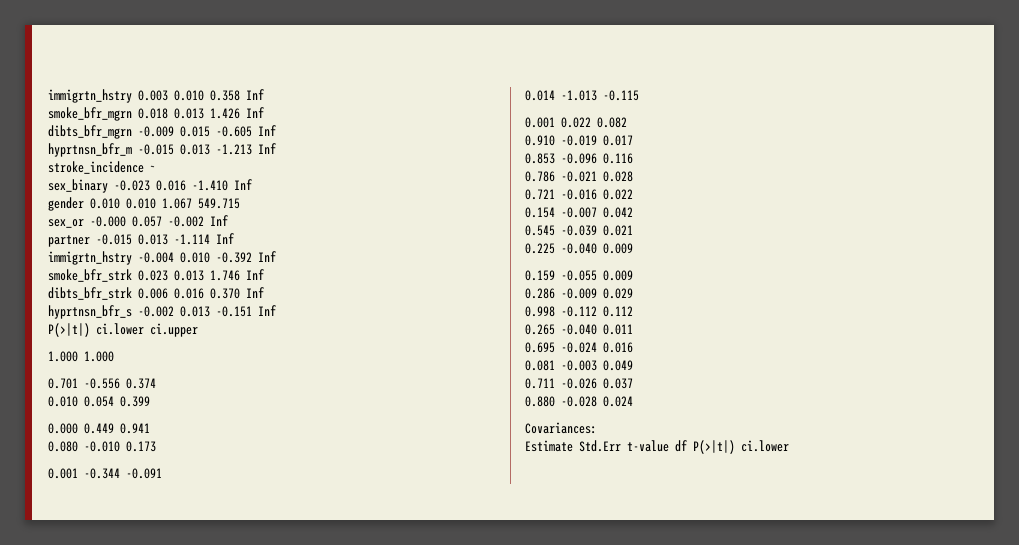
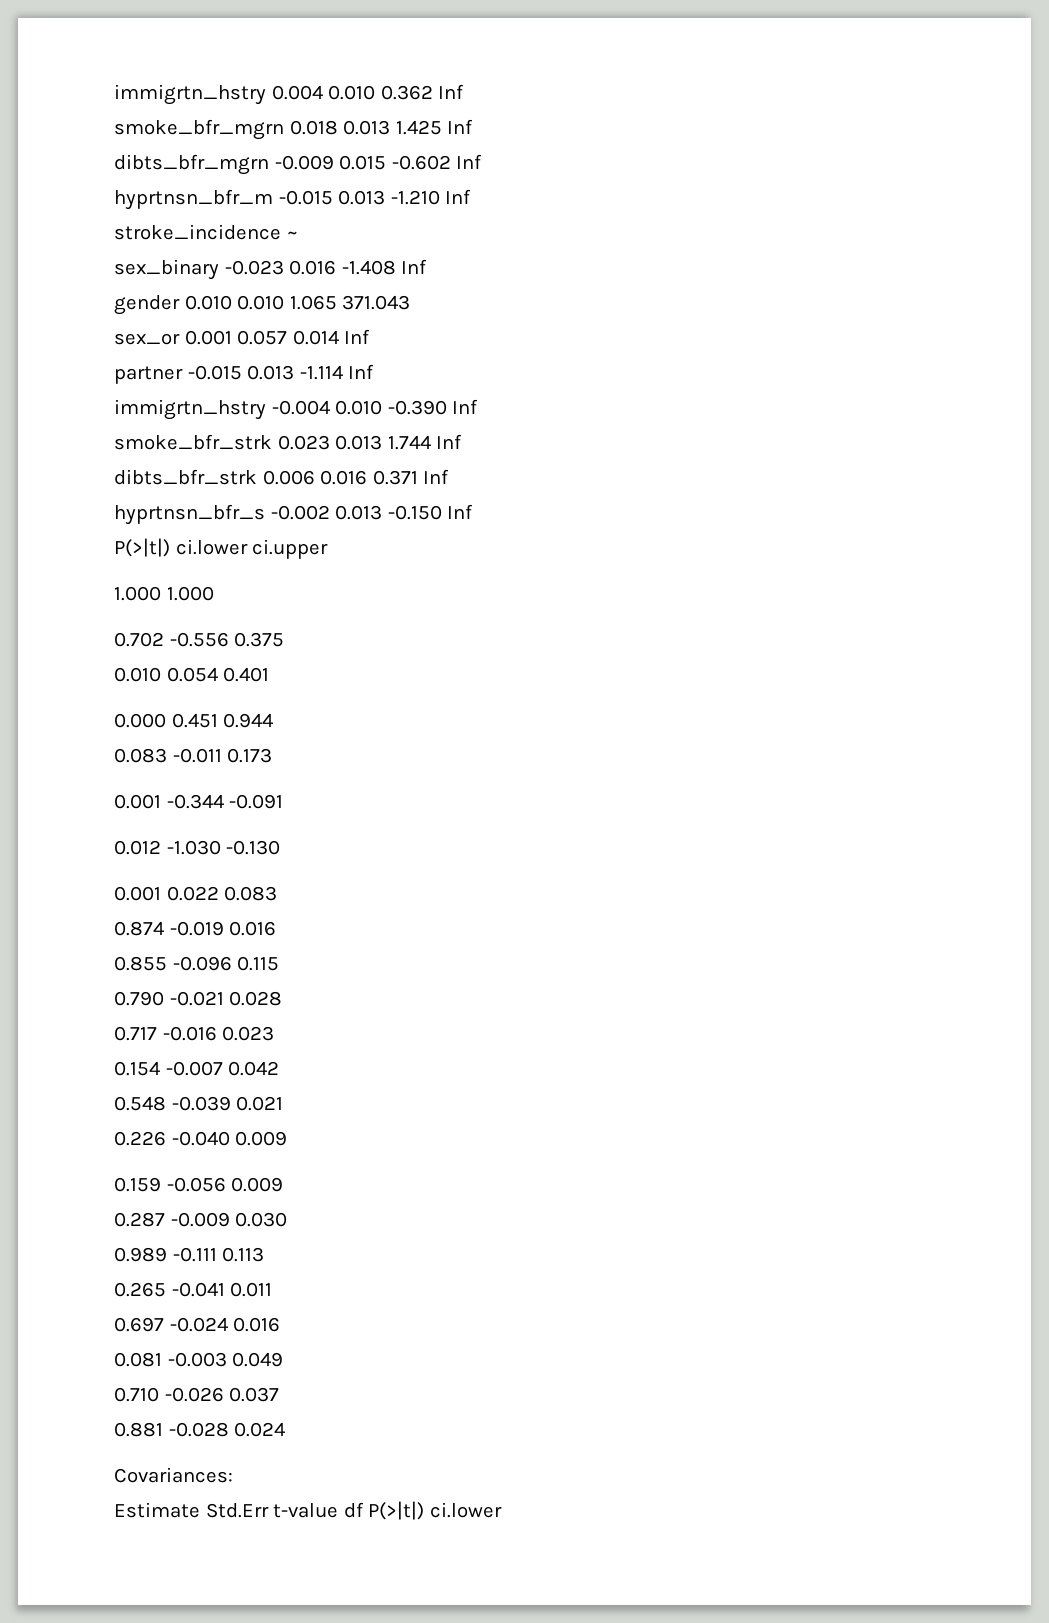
[48,89,240,103] immigrtn_hstry 0.003 0.010 0.358 -> [114,84,433,105] immigrtn_hstry 0.004 0.010 0.362
[210,108,240,119] 1.426 -> [395,120,442,135] 1.425
[216,126,252,137] -0.605 -> [391,155,451,170] -0.602
[216,144,252,155] -1.213 -> [390,190,440,205] -1.210
[192,180,228,191] -1.410 -> [341,260,396,275] -1.408
[162,198,240,209] 1.067 549.715 -> [289,295,411,310] 1.065 371.043
[90,216,204,227] -0.000 0.057 -0.002 -> [184,330,339,345] 0.001 0.057 0.014
[216,252,252,263] -0.392 -> [387,400,447,415] -0.390
[210,270,240,281] 1.746 -> [387,435,431,450] 1.744
[210,288,240,299] 0.370 -> [372,470,418,485] 0.371
[216,306,252,317] -0.151 -> [387,505,442,520] -0.150
[48,378,156,389] 0.701 -0.556 0.374 -> [114,632,285,647] 0.702 -0.556 0.375
[120,396,150,407] 0.399 -> [223,667,270,682] 0.401
[84,423,150,434] [48,441,120,452] 0.449 0.941 // 0.080 -0.010 -> [171,713,274,728] [114,748,222,763] 0.451 0.944 // 0.083 -0.011
[525,90,639,101] 0.014 -1.013 -0.115 -> [114,840,281,855] 0.012 -1.030 -0.130
[597,117,627,128] [525,135,633,146] [525,153,633,164] [525,171,555,182] 0.082 // 0.910 -0.019 0.017 // 0.853 -0.096 0.116 // 0.786 -> [224,886,278,901] [114,921,277,936] [114,956,280,971] [114,991,164,1006] 0.083 // 0.874 -0.019 0.016 // 0.855 -0.096 0.115 // 0.790
[525,189,633,200] 0.721 -0.016 0.022 -> [114,1026,275,1041] 0.717 -0.016 0.023
[525,225,555,236] 0.545 -> [114,1096,166,1111] 0.548
[525,243,555,254] 0.225 -> [114,1131,166,1146] 0.226
[561,270,633,281] [525,288,633,299] [525,306,633,317] -0.055 0.009 // 0.286 -0.009 0.029 // 0.998 -0.112 0.112 -> [166,1177,284,1192] [114,1212,288,1227] [114,1247,265,1262] -0.056 0.009 // 0.287 -0.009 0.030 // 0.989 -0.111 0.113
[561,324,597,335] -0.040 -> [171,1282,225,1297] -0.041
[525,342,555,353] 0.695 -> [114,1317,164,1332] 0.697
[525,378,555,389] 0.711 -> [114,1387,159,1402] 0.710
[525,396,555,407] 0.880 -> [114,1422,163,1437] 0.881

